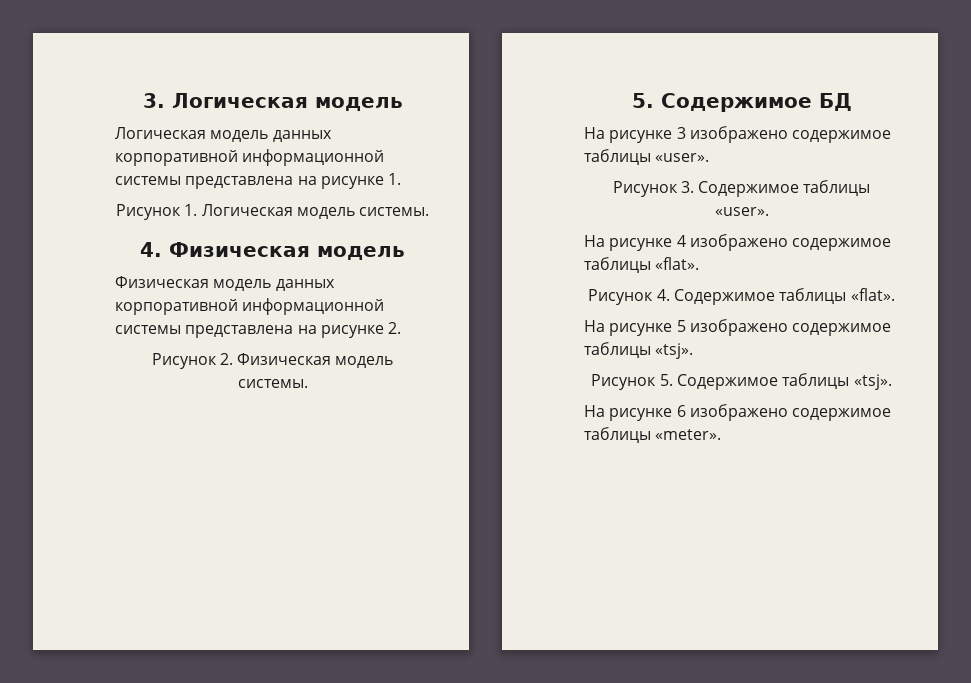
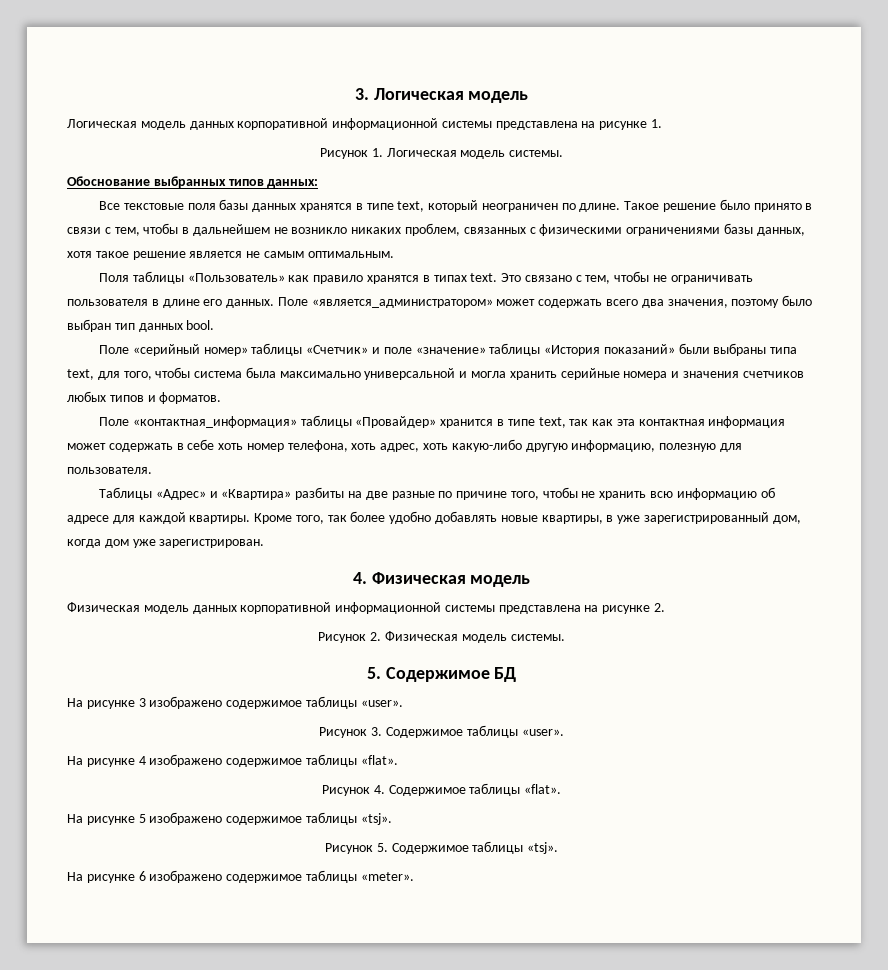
(430, 211) none -> [67,176,319,188] [99,199,813,212] [67,223,805,236] [67,251,394,260] [99,271,753,284] [67,295,813,308] [67,319,215,332] [99,343,798,356] [67,367,804,380] [67,391,222,404] [99,415,786,428] [67,439,742,452] [67,467,152,474] [99,487,775,500] [67,511,801,524] [67,539,265,548] // Обоснование выбранных типов данных: // Все текстовые поля базы данных хранятся в типе text, который неограничен по длине. Такое решение было принято в связи с тем, чтобы в дальнейшем не возникло никаких проблем, связанных с физическими ограничениями базы данных, хотя такое решение является не самым оптимальным. // Поля таблицы «Пользователь» как правило хранятся в типах text. Это связано с тем, чтобы не ограничивать пользователя в длине его данных. Поле «является_администратором» может содержать всего два значения, поэтому было выбран тип данных bool. // Поле «серийный номер» таблицы «Счетчик» и поле «значение» таблицы «История показаний» были выбраны типа text, для того, чтобы система была максимально универсальной и могла хранить серийные номера и значения счетчиков любых типов и форматов. // Поле «контактная_информация» таблицы «Провайдер» хранится в типе text, так как эта контактная информация может содержать в себе хоть номер телефона, хоть адрес, хоть какую-либо другую информацию, полезную для пользователя. // Таблицы «Адрес» и «Квартира» разбиты на две разные по причине того, чтобы не хранить всю информацию об адресе для каждой квартиры. Кроме того, так более удобно добавлять новые квартиры, в уже зарегистрированный дом, когда дом уже зарегистрирован.

